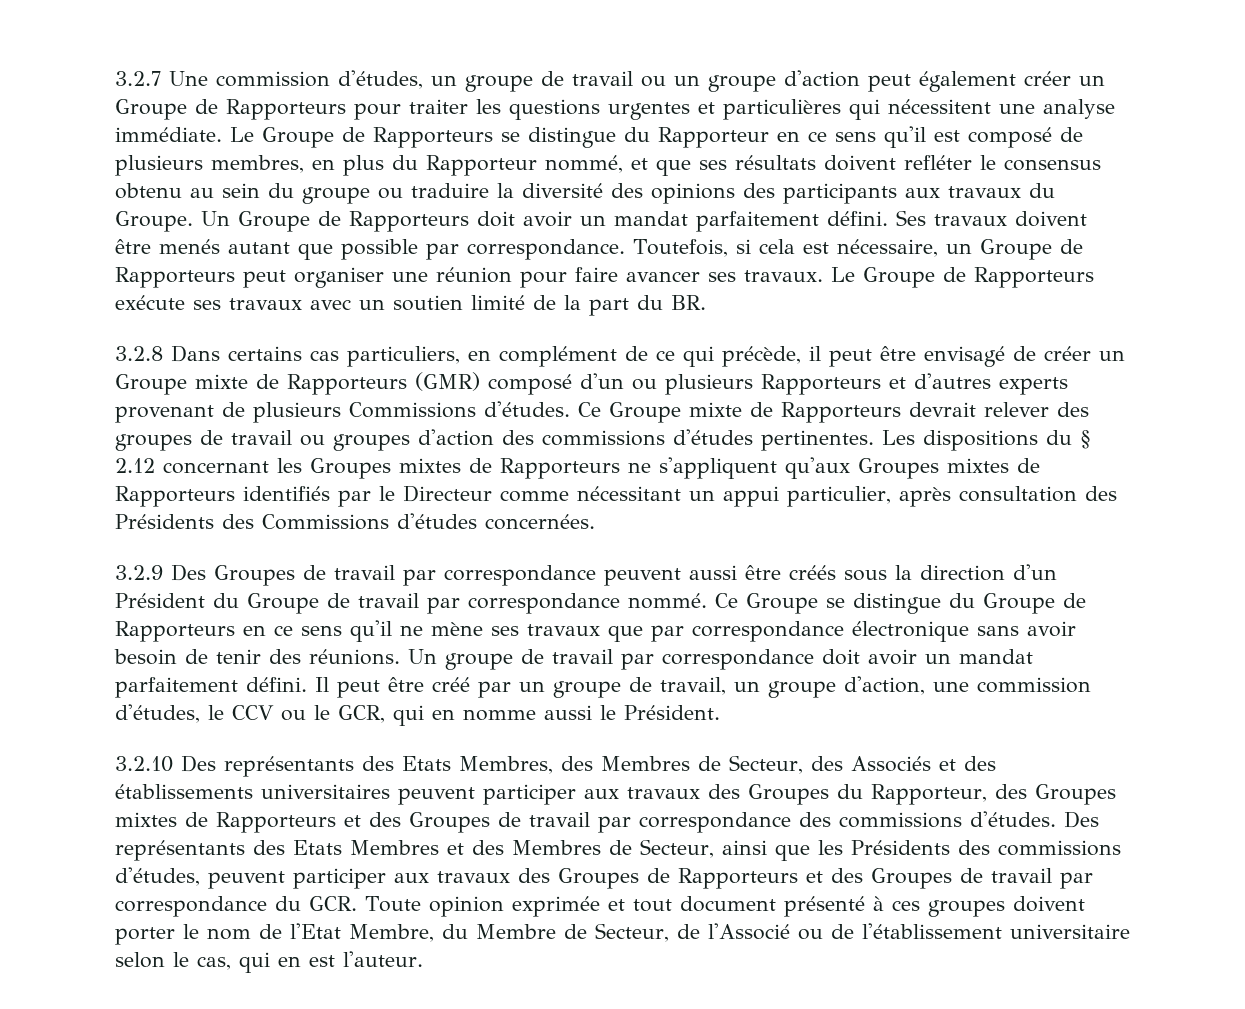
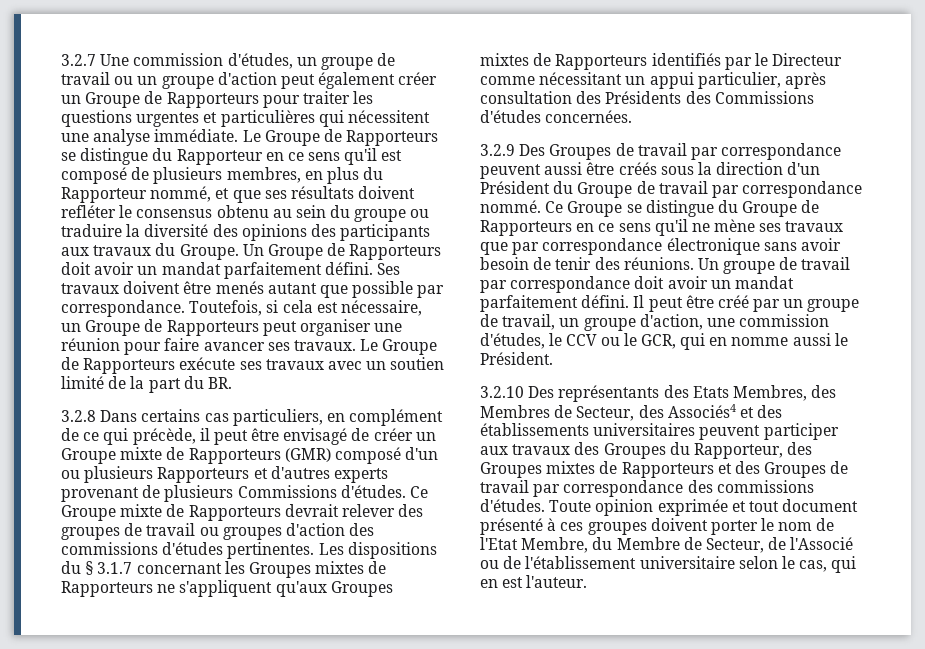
[115,458,155,473] 2.12 -> [97,562,133,574] 3.1.7
[850,756,931,772] Associés -> [667,404,736,418] Associés4
[1064,811,1099,828] [115,839,1121,861] [115,867,1093,889] [115,896,357,917] Des représentants des Etats Membres et des Membres de Secteur, ainsi que les Présidents des commissions d'études, peuvent participer aux travaux des Groupes de Rapporteurs et des Groupes de travail par correspondance du GCR. -> (545, 505) none

